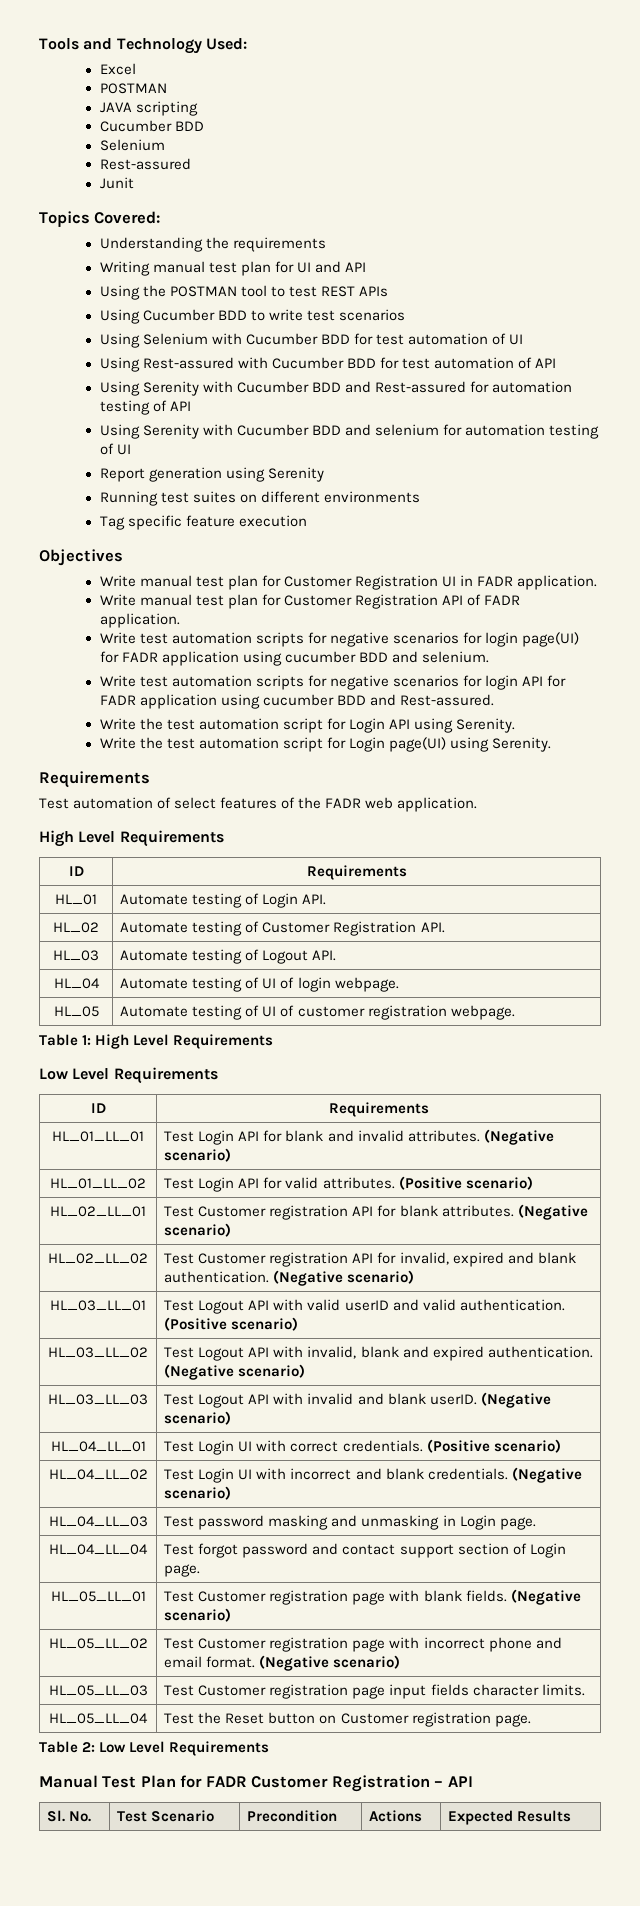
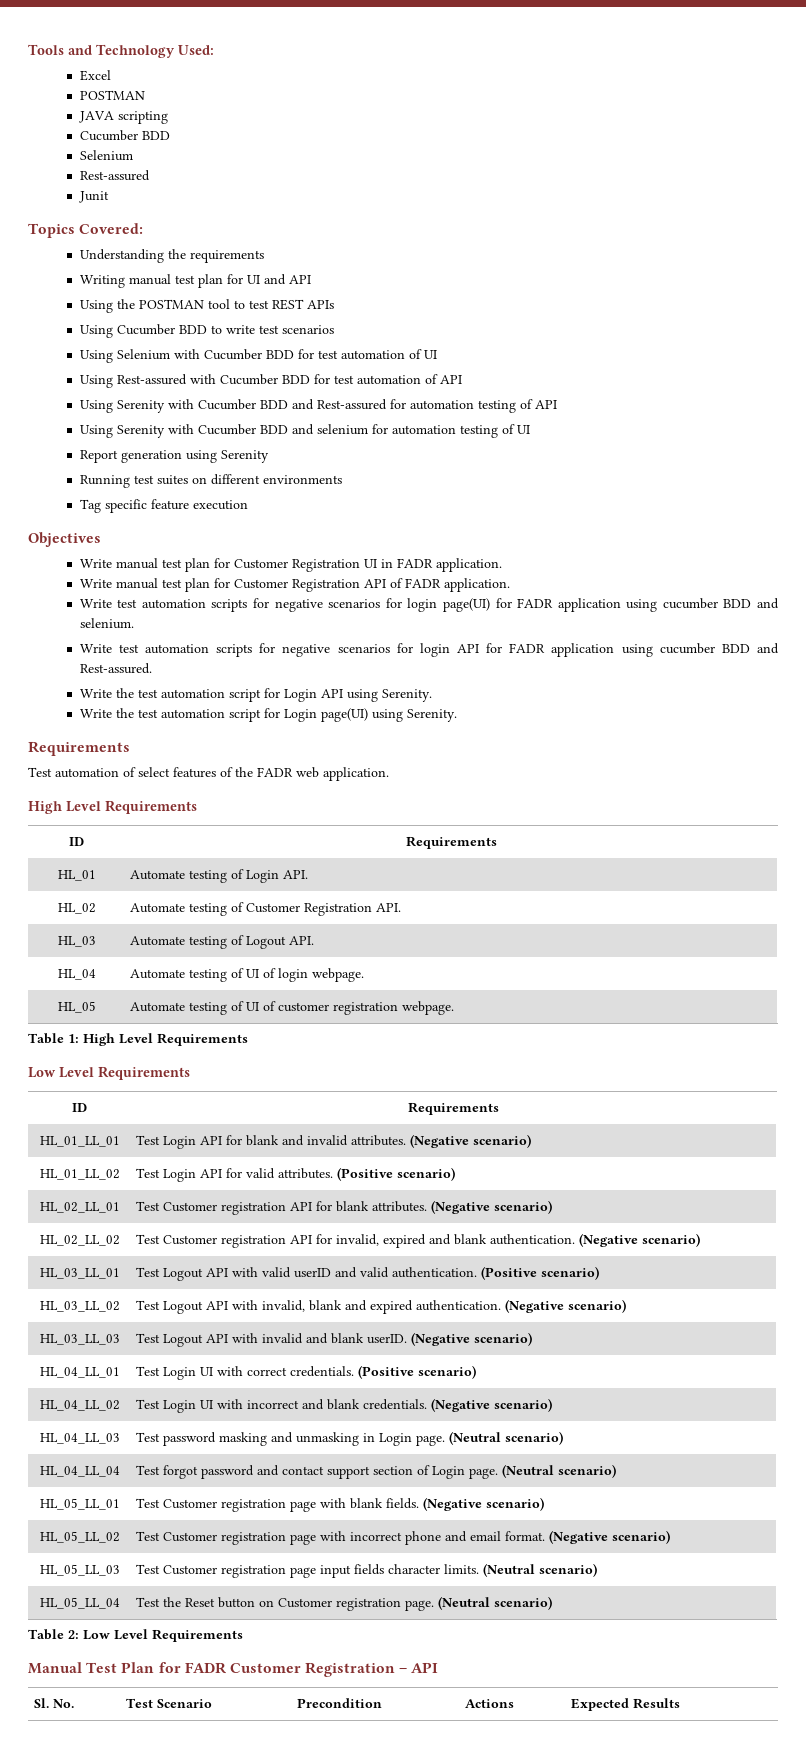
(536, 1523) none -> [448,1431,563,1445] (Neutral scenario)
(201, 1570) none -> [501,1464,616,1478] (Neutral scenario)
(585, 1690) none -> [482,1563,597,1577] (Neutral scenario)
(531, 1720) none -> [437,1596,552,1610] (Neutral scenario)

